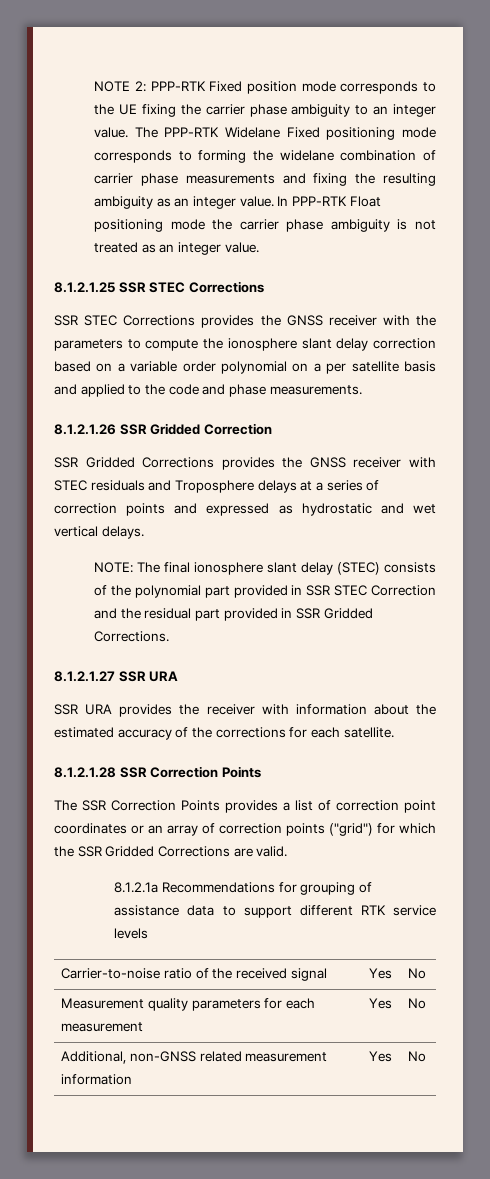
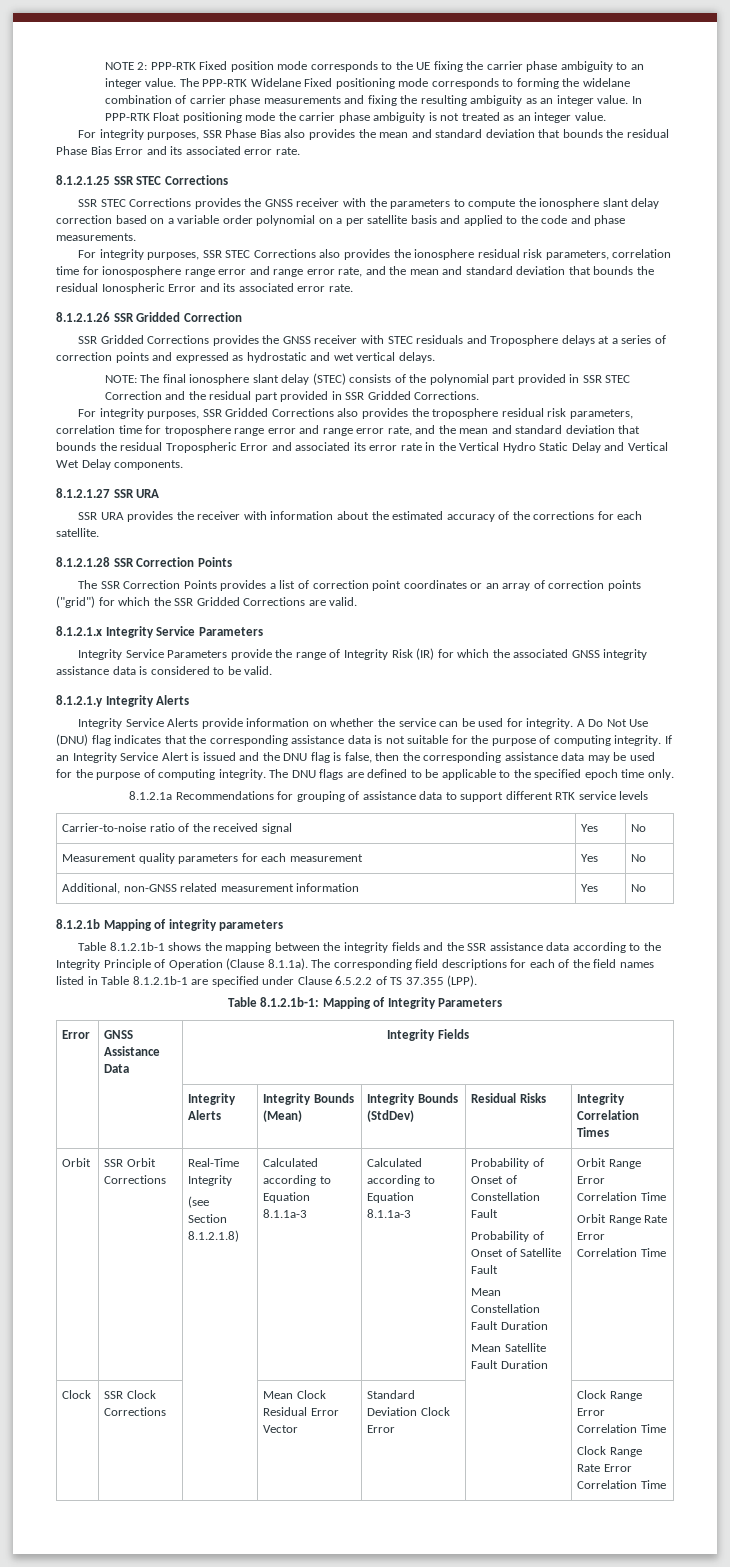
(259, 247) none -> [78,129,669,140] [56,146,300,155] // For integrity purposes, SSR Phase Bias also provides the mean and standard deviation that bounds the residual Phase Bias Error and its associated error rate.
(362, 390) none -> [78,249,672,260] [56,266,654,277] [56,283,353,294] // For integrity purposes, SSR STEC Corrections also provides the ionosphere residual risk parameters, correlation time for ionosposphere range error and range error rate, and the mean and standard deviation that bounds the residual Ionospheric Error and its associated error rate.
(170, 636) none -> [78,408,633,419] [56,425,641,436] [56,442,668,453] [56,459,184,470] // For integrity purposes, SSR Gridded Corrections also provides the troposphere residual risk parameters, correlation time for troposphere range error and range error rate, and the mean and standard deviation that bounds the residual Tropospheric Error and associated its error rate in the Vertical Hydro Static Delay and Vertical Wet Delay components.
(288, 851) none -> [56,626,263,638] [78,648,648,660] [56,666,273,675] [56,695,190,707] [78,718,649,729] [56,734,672,746] [56,752,655,763] [56,769,674,780] // 8.1.2.1.x Integrity Service Parameters // Integrity Service Parameters provide the range of Integrity Risk (IR) for which the associated GNSS integrity assistance data is considered to be valid. // 8.1.2.1.y Integrity Alerts // Integrity Service Alerts provide information on whether the service can be used for integrity. A Do Not Use (DNU) flag indicates that the corresponding assistance data is not suitable for the purpose of computing integrity. If an Integrity Service Alert is issued and the DNU flag is false, then the corresponding assistance data may be used for the purpose of computing integrity. The DNU flags are defined to be applicable to the specified epoch time only.
(427, 1056) none -> [56,919,284,931] [78,942,661,953] [56,958,654,970] [56,975,478,987] [227,997,503,1009] [62,1030,91,1039] [104,1030,134,1039] [104,1046,161,1056] [104,1064,130,1073] [387,1029,469,1041] [188,1093,237,1105] [188,1110,222,1120] [263,1093,354,1105] [263,1110,303,1122] [367,1093,458,1105] [367,1110,415,1122] [471,1093,546,1103] [577,1093,626,1105] [577,1110,640,1120] [577,1127,610,1137] [62,1158,92,1167] [104,1158,156,1167] [104,1175,167,1184] [188,1158,240,1167] [188,1175,233,1186] [188,1196,210,1208] [188,1214,228,1223] [188,1230,240,1242] [263,1158,319,1167] [263,1175,331,1186] [263,1192,311,1203] [263,1209,308,1218] [367,1158,423,1167] [367,1175,435,1186] [367,1192,415,1203] [367,1209,412,1218] [471,1158,544,1169] [471,1175,517,1184] [471,1192,541,1201] [471,1209,499,1218] [471,1231,544,1242] [471,1248,562,1257] [471,1265,499,1274] [471,1288,502,1296] [471,1304,541,1313] [471,1321,548,1330] [471,1343,546,1352] [471,1360,548,1369] [577,1158,641,1169] [577,1176,606,1184] [577,1192,666,1201] [577,1214,668,1225] [577,1232,606,1240] [577,1248,666,1257] [62,1390,92,1399] [104,1390,156,1399] [104,1407,167,1416] [263,1390,326,1399] [263,1407,339,1416] [263,1425,299,1433] [367,1390,416,1399] [367,1407,450,1416] [367,1425,396,1433] [577,1390,642,1401] [577,1408,606,1416] [577,1424,666,1433] [577,1446,642,1457] [577,1464,632,1472] [577,1480,666,1489] // 8.1.2.1b Mapping of integrity parameters // Table 8.1.2.1b-1 shows the mapping between the integrity fields and the SSR assistance data according to the Integrity Principle of Operation (Clause 8.1.1a). The corresponding field descriptions for each of the field names listed in Table 8.1.2.1b-1 are specified under Clause 6.5.2.2 of TS 37.355 (LPP). // Table 8.1.2.1b-1: Mapping of Integrity Parameters // Error | GNSS Assistance Data | Integrity Fields // | | Integrity Alerts | Integrity Bounds (Mean) | Integrity Bounds (StdDev) | Residual Risks | Integrity Correlation Times // Orbit | SSR Orbit Corrections | Real-Time Integrity // (see Section 8.1.2.1.8) | Calculated according to Equation 8.1.1a-3 | Calculated according to Equation 8.1.1a-3 | Probability of Onset of Constellation Fault // Probability of Onset of Satellite Fault // Mean Constellation Fault Duration // Mean Satellite Fault Duration | Orbit Range Error Correlation Time // Orbit Range Rate Error Correlation Time // Clock | SSR Clock Corrections | | Mean Clock Residual Error Vector | Standard Deviation Clock Error | | Clock Range Error Correlation Time // Clock Range Rate Error Correlation Time

